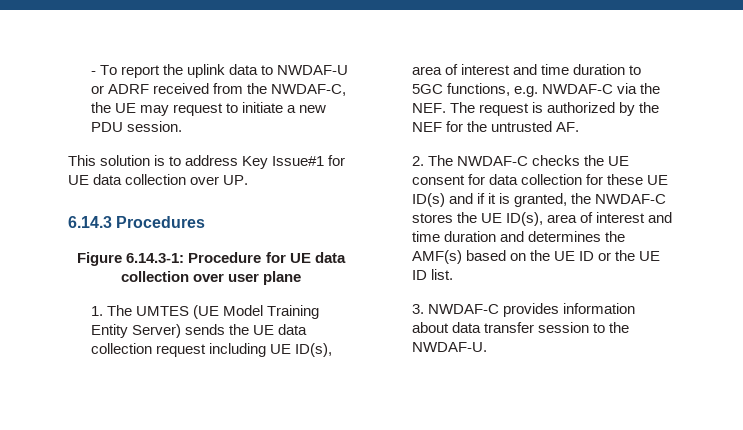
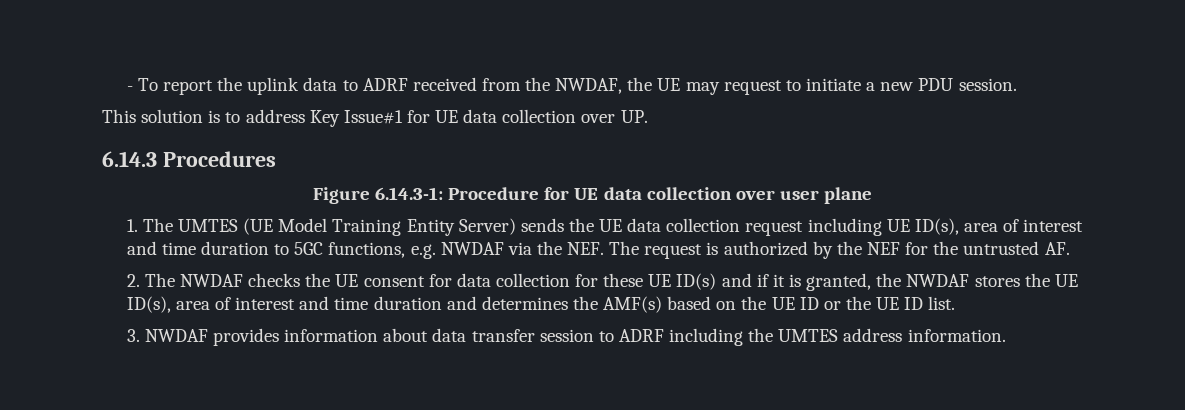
[277,65,349,75] [90,85,104,94] NWDAF-U or -> (358, 85) none
[271,84,347,96] NWDAF-C, -> [555,78,623,94] NWDAF,
[542,84,614,94] NWDAF-C -> [440,242,504,255] NWDAF
[457,156,529,166] NWDAF-C -> [180,274,244,287] NWDAF
[595,194,667,204] NWDAF-C -> [906,274,970,287] NWDAF
[428,304,500,314] NWDAF-C -> [144,329,208,342] NWDAF
[609,322,630,333] [411,342,487,352] the NWDAF-U. -> [618,328,1006,346] ADRF including the UMTES address information.

